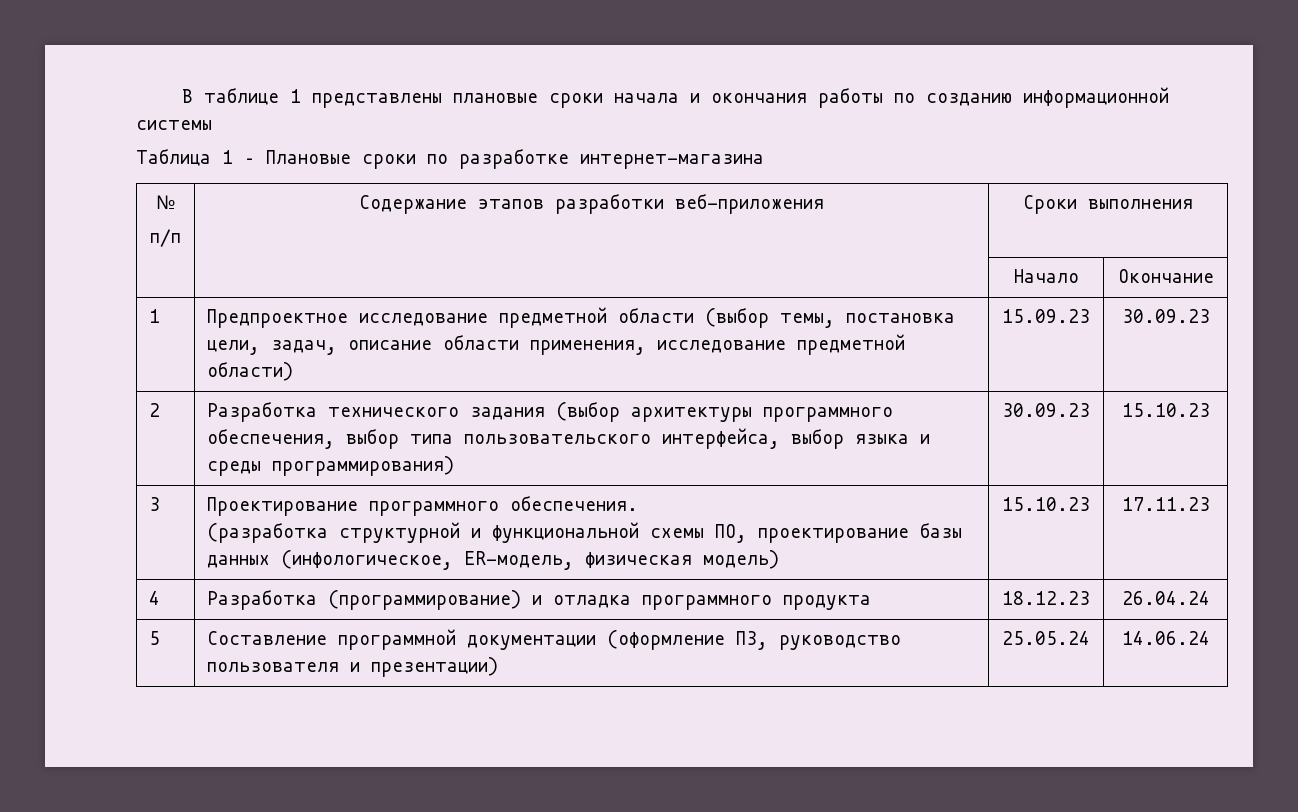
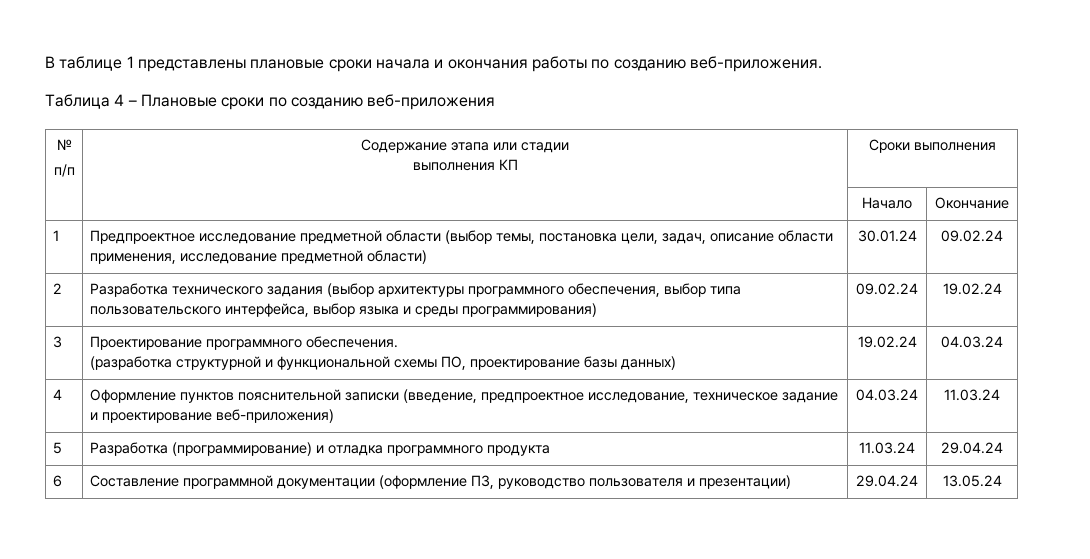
[1022,87,1169,108] [136,120,212,130] информационной системы -> [689,56,822,72] веб-приложения.
[222,150,233,164] 1 -> [114,94,125,106] 4
[459,149,764,169] разработке интернет-магазина -> [290,94,496,110] созданию веб-приложения
[478,194,824,214] этапов разработки веб-приложения -> [451,142,569,153] [412,159,518,171] этапа или стадии // выполнения КП
[1002,309,1090,323] [1121,309,1210,323] 15.09.23 | 30.09.23 -> [857,230,917,242] [941,230,1003,242] 30.01.24 | 09.02.24
[1002,403,1090,417] [1121,403,1210,417] 30.09.23 | 15.10.23 -> [856,283,918,295] [942,283,1002,295] 09.02.24 | 19.02.24
[207,550,780,570] [1002,497,1090,511] [1121,497,1210,511] [149,591,161,605] данных (инфологическое, ER-модель, физическая модель) | 15.10.23 | 17.11.23 // 4 -> [620,356,676,370] [857,336,917,348] [941,336,1003,348] [52,389,62,400] [89,389,838,403] [89,409,334,423] [856,389,918,401] [944,389,1000,401] [52,442,62,454] данных) | 19.02.24 | 04.03.24 // 4 | Оформление пунктов пояснительной записки (введение, предпроектное исследование, техническое задание и проектирование веб-приложения) | 04.03.24 | 11.03.24 // 5
[1002,591,1090,605] [1121,591,1210,605] [149,631,161,645] 18.12.23 | 26.04.24 // 5 -> [859,442,915,454] [941,442,1003,454] [52,475,62,487] 11.03.24 | 29.04.24 // 6
[1002,631,1090,645] [1121,631,1210,645] 25.05.24 | 14.06.24 -> [856,475,918,487] [942,475,1002,487] 29.04.24 | 13.05.24

